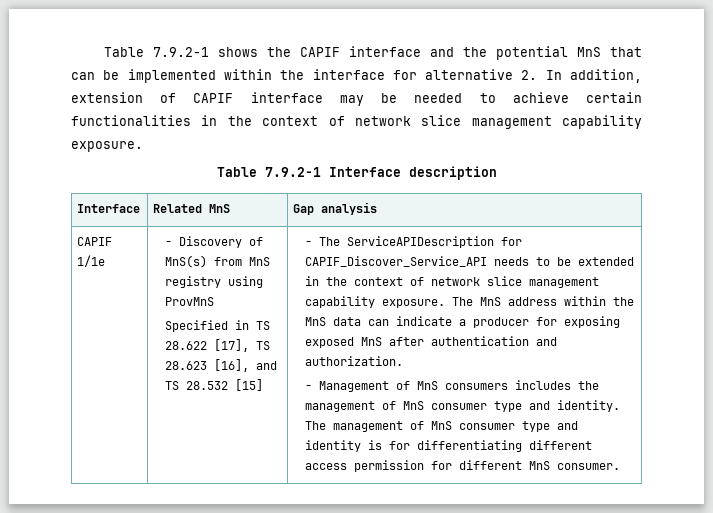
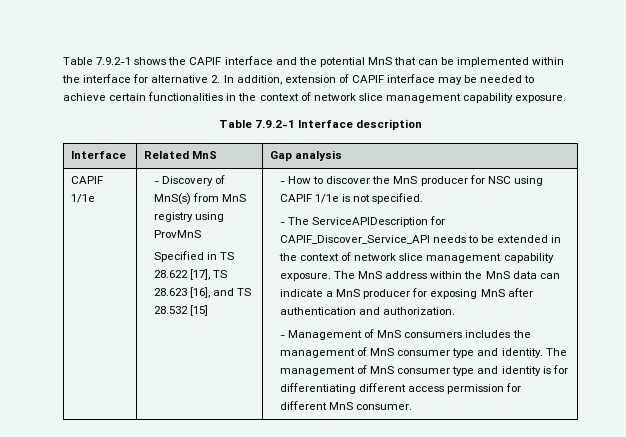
(313, 243) none -> [288,175,543,186] [279,193,424,204] [279,222,285,225] How to discover the MnS producer for NSC using CAPIF 1/1e is not specified. // -
(467, 322) none -> [336,289,361,297] MnS
[305,337,355,348] exposed -> (478, 294) none

